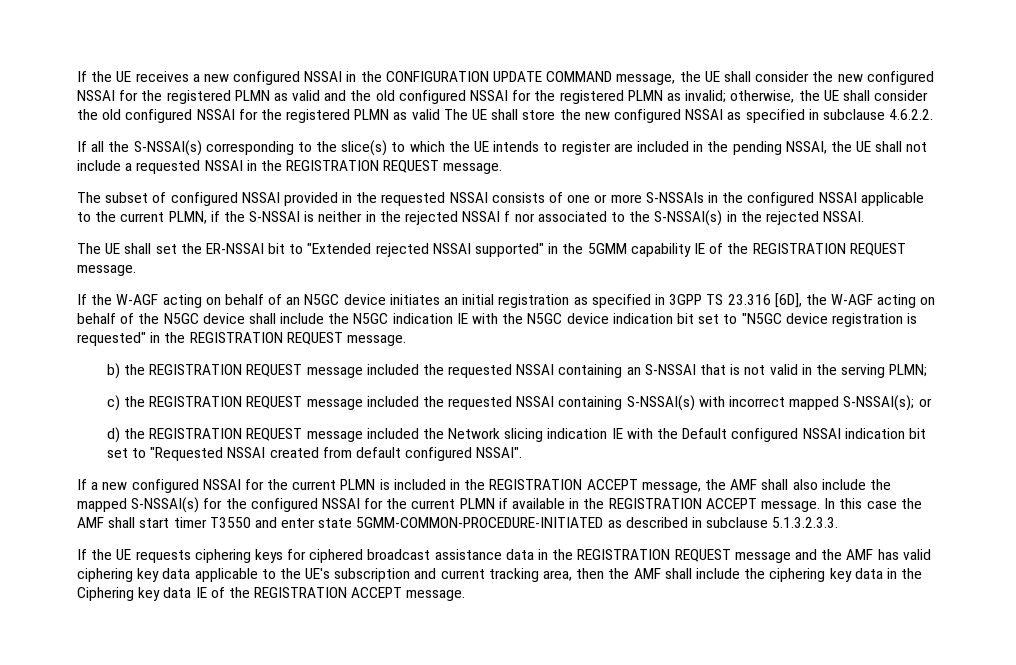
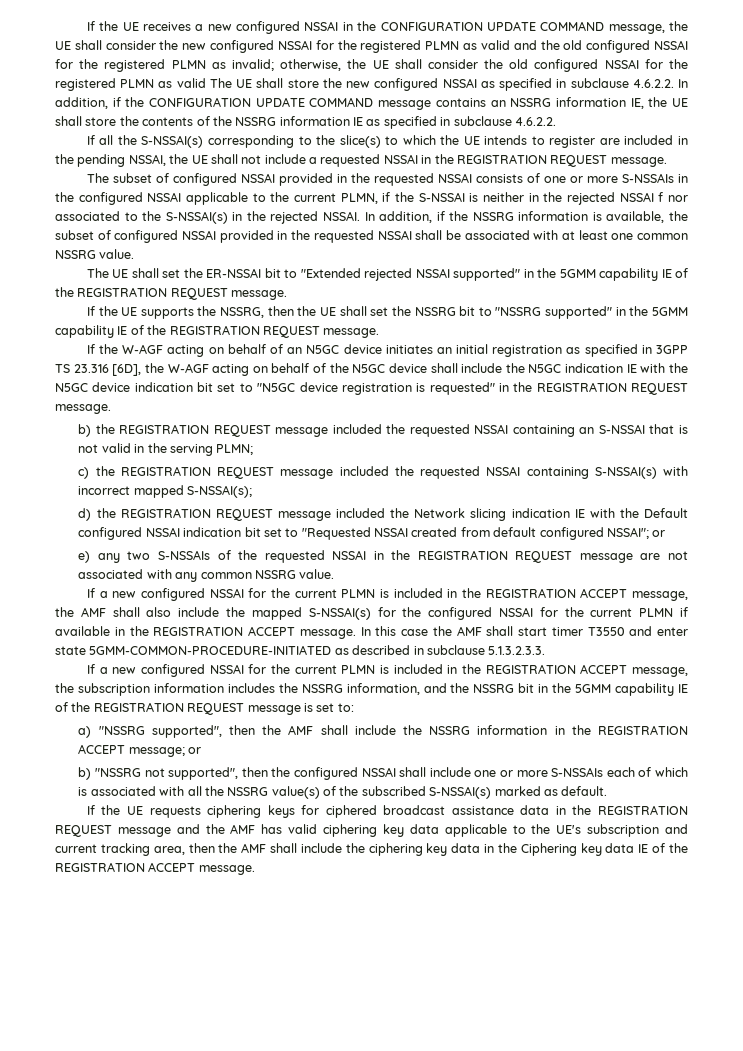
(934, 114) none -> [678,79,689,88] [55,97,689,110] [55,116,556,129] In addition, if the CONFIGURATION UPDATE COMMAND message contains an NSSRG information IE, the UE shall store the contents of the NSSRG information IE as specified in subclause 4.6.2.2.
(865, 216) none -> [364,211,688,223] [55,230,688,243] [55,249,135,259] In addition, if the NSSRG information is available, the subset of configured NSSAI provided in the requested NSSAI shall be associated with at least one common NSSRG value.
(136, 270) none -> [86,306,688,319] [55,325,380,338] // If the UE supports the NSSRG, then the UE shall set the NSSRG bit to "NSSRG supported" in the 5GMM capability IE of the REGISTRATION REQUEST message.
[918,398,932,407] or -> (253, 491) none
[476,447,523,458] NSSAI". -> [606,527,666,539] [78,550,689,563] [78,569,335,582] NSSAI"; or // e) any two S-NSSAIs of the requested NSSAI in the REGISTRATION REQUEST message are not associated with any common NSSRG value.
(839, 522) none -> [86,664,688,677] [55,683,688,696] [55,702,354,715] [78,725,689,738] [78,744,202,757] [78,767,688,780] [78,786,608,799] // If a new configured NSSAI for the current PLMN is included in the REGISTRATION ACCEPT message, the subscription information includes the NSSRG information, and the NSSRG bit in the 5GMM capability IE of the REGISTRATION REQUEST message is set to: // a) "NSSRG supported", then the AMF shall include the NSSRG information in the REGISTRATION ACCEPT message; or // b) "NSSRG not supported", then the configured NSSAI shall include one or more S-NSSAIs each of which is associated with all the NSSRG value(s) of the subscribed S-NSSAI(s) marked as default.

